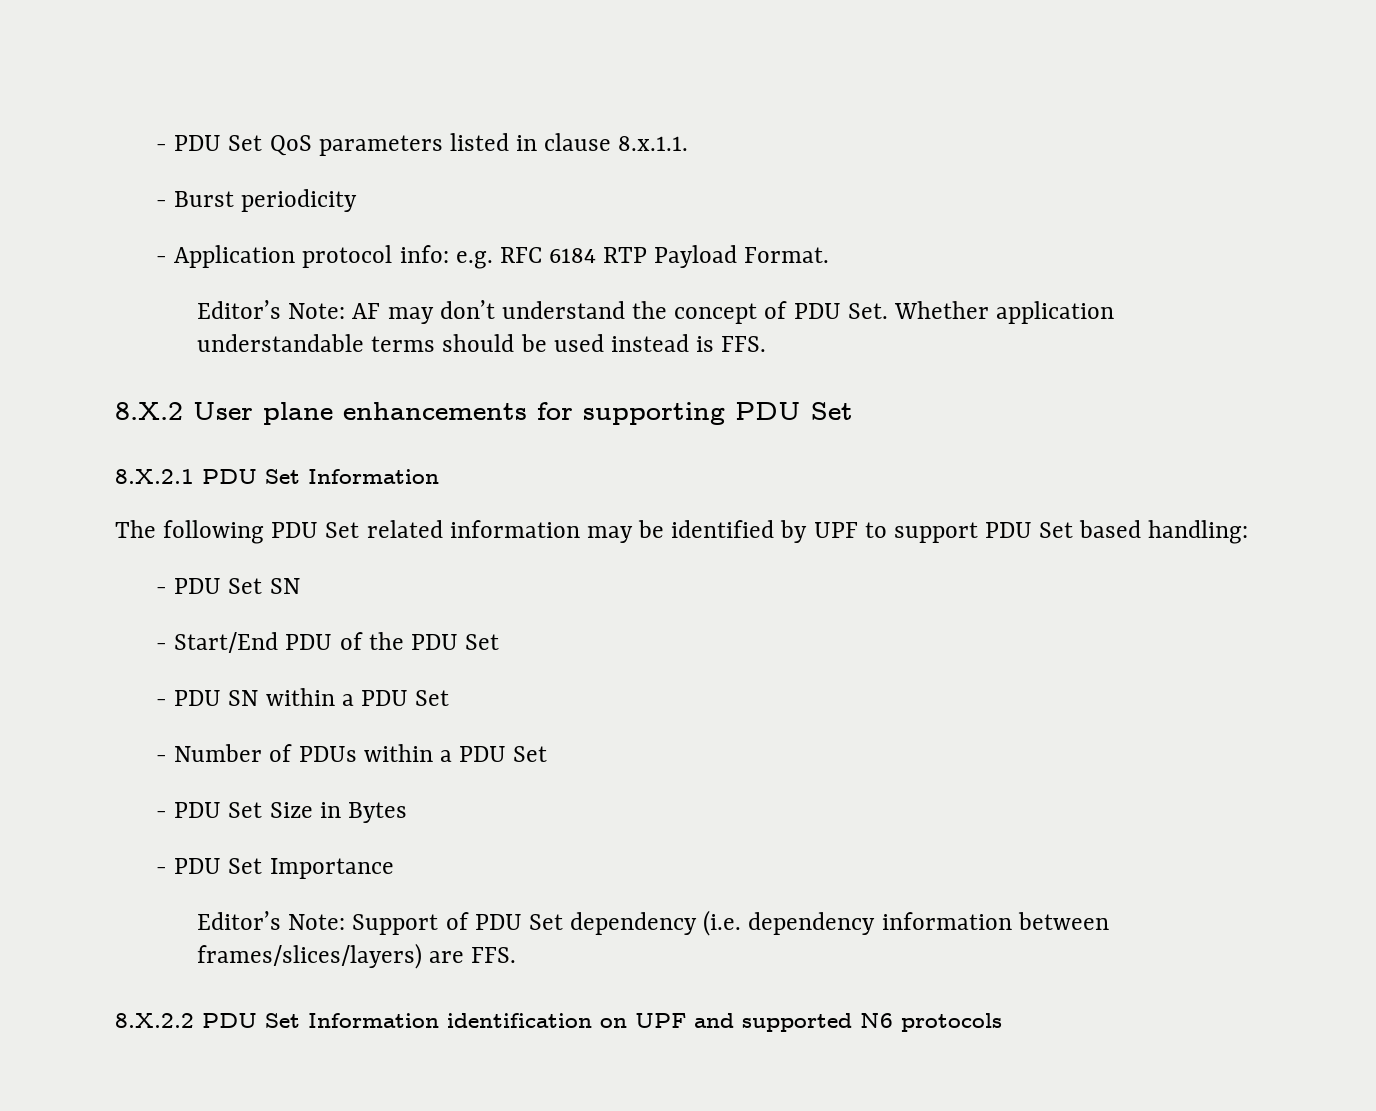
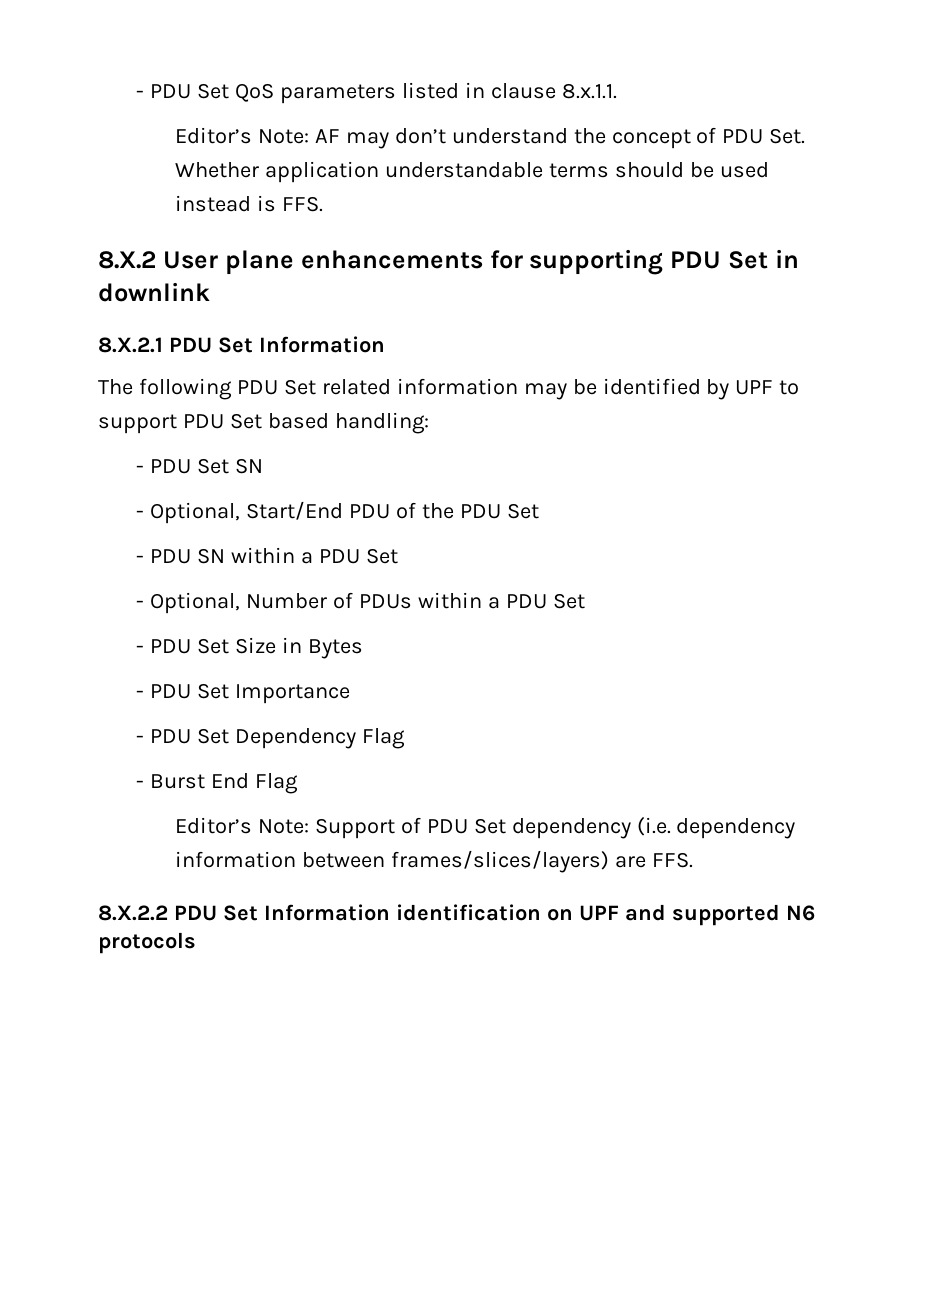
[156,189,358,212] [156,245,830,269] // - Burst periodicity // - Application protocol info: e.g. RFC 6184 RTP Payload Format. -> (617, 91) none
(853, 411) none -> [775,249,800,268] [98,282,210,302] in downlink
(168, 646) none -> [150,502,241,524] Optional,
(168, 758) none -> [150,592,241,614] Optional,
(394, 868) none -> [136,728,406,749] [136,773,299,794] // - PDU Set Dependency Flag // - Burst End Flag

